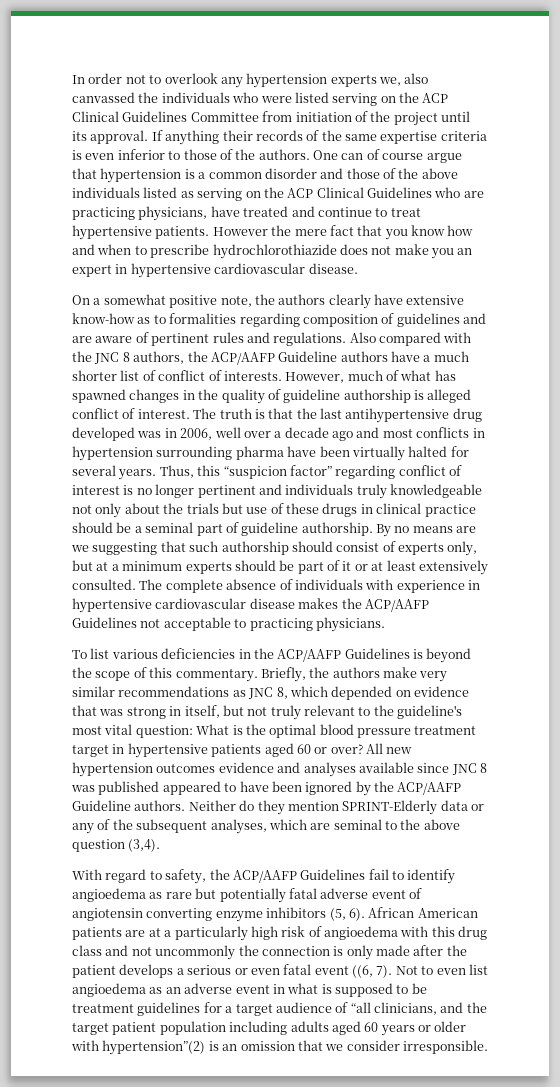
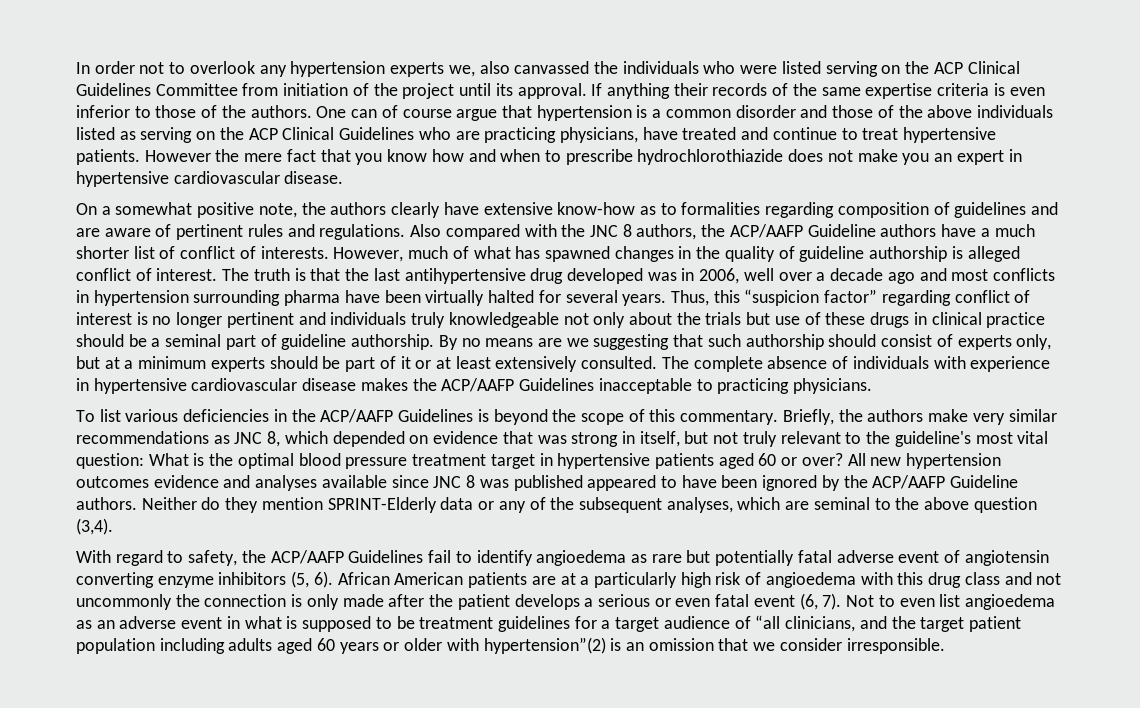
[140,617,231,631] not acceptable -> [598,378,692,394] inacceptable
[352,965,373,978] ((6, -> [799,593,818,610] (6,

